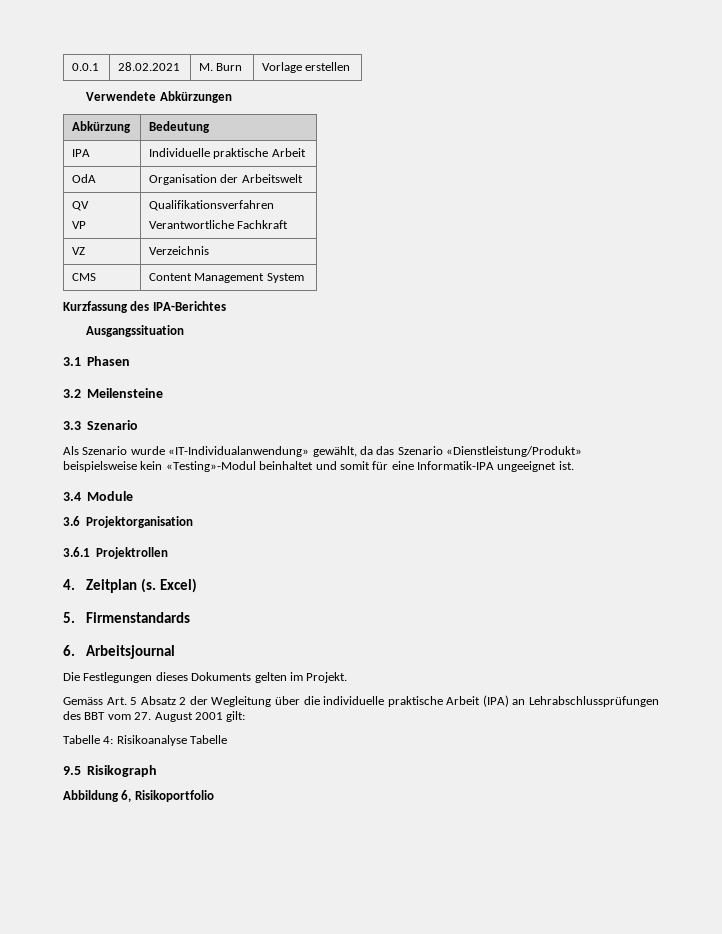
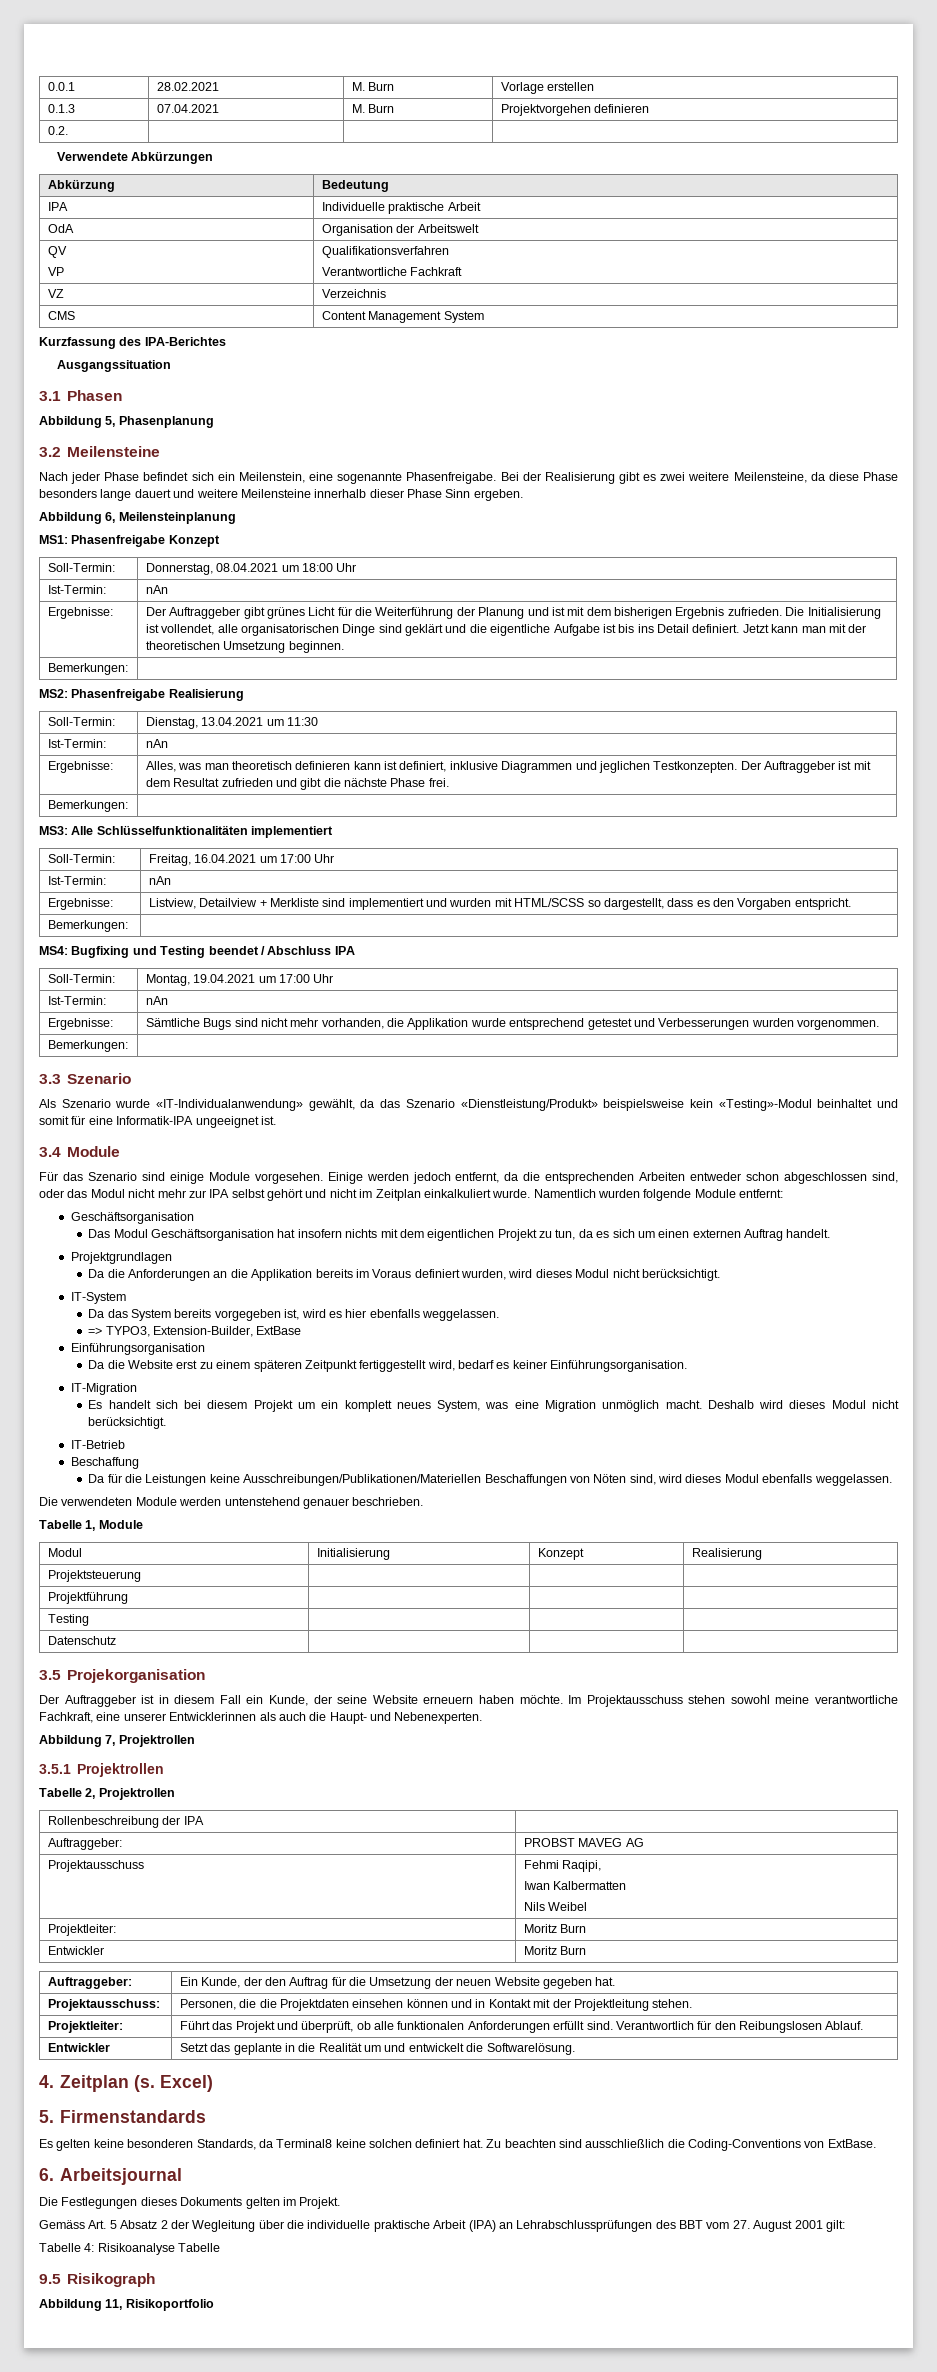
(351, 66) none -> [47,104,75,113] [156,104,219,113] [351,104,395,113] [500,104,650,116] [47,126,68,135] // 0.1.3 | 07.04.2021 | M. Burn | Projektvorgehen definieren // 0.2. | | |
(131, 361) none -> [39,416,214,428] // Abbildung 5, Phasenplanung
(164, 393) none -> [39,472,898,484] [39,489,523,501] [39,512,236,524] [39,535,220,547] [47,563,115,572] [145,563,357,575] [47,585,106,594] [145,585,168,594] [47,607,113,619] [145,607,881,619] [145,624,867,636] [145,641,344,653] [47,663,128,675] [39,689,244,701] [47,717,115,726] [145,717,318,729] [47,739,106,748] [145,739,168,748] [47,761,113,773] [145,761,871,773] [145,778,449,790] [47,800,128,812] [39,825,334,838] [47,854,115,863] [148,854,335,866] [47,876,106,885] [148,876,171,885] [47,898,113,910] [148,898,851,910] [47,920,128,932] [39,946,355,958] [47,974,115,983] [145,974,334,986] [47,996,106,1005] [145,996,168,1005] [47,1018,113,1030] [145,1018,880,1030] [47,1040,128,1052] // Nach jeder Phase befindet sich ein Meilenstein, eine sogenannte Phasenfreigabe. Bei der Realisierung gibt es zwei weitere Meilensteine, da diese Phase besonders lange dauert und weitere Meilensteine innerhalb dieser Phase Sinn ergeben. // Abbildung 6, Meilensteinplanung // MS1: Phasenfreigabe Konzept // Soll-Termin: | Donnerstag, 08.04.2021 um 18:00 Uhr // Ist-Termin: | nAn // Ergebnisse: | Der Auftraggeber gibt grünes Licht für die Weiterführung der Planung und ist mit dem bisherigen Ergebnis zufrieden. Die Initialisierung ist vollendet, alle organisatorischen Dinge sind geklärt und die eigentliche Aufgabe ist bis ins Detail definiert. Jetzt kann man mit der theoretischen Umsetzung beginnen. // Bemerkungen: | // MS2: Phasenfreigabe Realisierung // Soll-Termin: | Dienstag, 13.04.2021 um 11:30 // Ist-Termin: | nAn // Ergebnisse: | Alles, was man theoretisch definieren kann ist definiert, inklusive Diagrammen und jeglichen Testkonzepten. Der Auftraggeber ist mit dem Resultat zufrieden und gibt die nächste Phase frei. // Bemerkungen: | // MS3: Alle Schlüsselfunktionalitäten implementiert // Soll-Termin: | Freitag, 16.04.2021 um 17:00 Uhr // Ist-Termin: | nAn // Ergebnisse: | Listview, Detailview + Merkliste sind implementiert und wurden mit HTML/SCSS so dargestellt, dass es den Vorgaben entspricht. // Bemerkungen: | // MS4: Bugfixing und Testing beendet / Abschluss IPA // Soll-Termin: | Montag, 19.04.2021 um 17:00 Uhr // Ist-Termin: | nAn // Ergebnisse: | Sämtliche Bugs sind nicht mehr vorhanden, die Applikation wurde entsprechend getestet und Verbesserungen wurden vorgenommen. // Bemerkungen: |
[63,516,194,528] [63,547,169,559] 3.6 Projektorganisation // 3.6.1 Projektrollen -> [39,1172,899,1184] [39,1189,784,1201] [70,1212,194,1224] [88,1229,831,1241] [70,1252,172,1264] [88,1269,720,1281] [70,1292,126,1304] [88,1309,500,1321] [88,1326,302,1337] [70,1343,205,1355] [88,1360,688,1372] [70,1383,137,1395] [88,1400,899,1412] [88,1417,167,1429] [70,1440,125,1449] [70,1457,139,1469] [88,1474,892,1486] [39,1497,424,1509] [39,1520,143,1531] [47,1548,82,1557] [316,1548,390,1560] [537,1548,584,1560] [691,1548,762,1560] [47,1570,141,1582] [47,1592,128,1604] [47,1614,89,1626] [47,1636,116,1645] [39,1669,206,1683] [39,1695,898,1707] [39,1712,483,1724] [39,1735,195,1747] [39,1763,165,1777] [39,1788,175,1800] [47,1816,204,1828] [47,1838,122,1850] [523,1838,644,1847] [47,1860,144,1872] [523,1860,602,1872] [523,1881,627,1890] [523,1902,588,1911] [47,1924,116,1936] [523,1924,587,1933] [47,1946,104,1955] [523,1946,587,1955] [47,1977,132,1989] [179,1977,616,1989] [47,1999,160,2011] [179,1999,693,2011] [47,2021,123,2033] [179,2021,864,2033] [47,2043,110,2052] [179,2043,575,2055] Für das Szenario sind einige Module vorgesehen. Einige werden jedoch entfernt, da die entsprechenden Arbeiten entweder schon abgeschlossen sind, oder das Modul nicht mehr zur IPA selbst gehört und nicht im Zeitplan einkalkuliert wurde. Namentlich wurden folgende Module entfernt: // Geschäftsorganisation // Das Modul Geschäftsorganisation hat insofern nichts mit dem eigentlichen Projekt zu tun, da es sich um einen externen Auftrag handelt. // Projektgrundlagen // Da die Anforderungen an die Applikation bereits im Voraus definiert wurden, wird dieses Modul nicht berücksichtigt. // IT-System // Da das System bereits vorgegeben ist, wird es hier ebenfalls weggelassen. // => TYPO3, Extension-Builder, ExtBase // Einführungsorganisation // Da die Website erst zu einem späteren Zeitpunkt fertiggestellt wird, bedarf es keiner Einführungsorganisation. // IT-Migration // Es handelt sich bei diesem Projekt um ein komplett neues System, was eine Migration unmöglich macht. Deshalb wird dieses Modul nicht berücksichtigt. // IT-Betrieb // Beschaffung // Da für die Leistungen keine Ausschreibungen/Publikationen/Materiellen Beschaffungen von Nöten sind, wird dieses Modul ebenfalls weggelassen. // Die verwendeten Module werden untenstehend genauer beschrieben. // Tabelle 1, Module // Modul | Initialisierung | Konzept | Realisierung // Projektsteuerung | | | // Projektführung | | | // Testing | | | // Datenschutz | | | // 3.5 Projekorganisation // Der Auftraggeber ist in diesem Fall ein Kunde, der seine Website erneuern haben möchte. Im Projektausschuss stehen sowohl meine verantwortliche Fachkraft, eine unserer Entwicklerinnen als auch die Haupt- und Nebenexperten. // Abbildung 7, Projektrollen // 3.5.1 Projektrollen // Tabelle 2, Projektrollen // Rollenbeschreibung der IPA | // Auftraggeber: | PROBST MAVEG AG // Projektausschuss | Fehmi Raqipi, // Iwan Kalbermatten // Nils Weibel // Projektleiter: | Moritz Burn // Entwickler | Moritz Burn // Auftraggeber: | Ein Kunde, der den Auftrag für die Umsetzung der neuen Website gegeben hat. // Projektausschuss: | Personen, die die Projektdaten einsehen können und in Kontakt mit der Projektleitung stehen. // Projektleiter: | Führt das Projekt und überprüft, ob alle funktionalen Anforderungen erfüllt sind. Verantwortlich für den Reibungslosen Ablauf. // Entwickler | Setzt das geplante in die Realität um und entwickelt die Softwarelösung.
(191, 617) none -> [39,2139,876,2151] // Es gelten keine besonderen Standards, da Terminal8 keine solchen definiert hat. Zu beachten sind ausschließlich die Coding-Conventions von ExtBase.
[121,790,132,802] 6, -> [105,2299,123,2310] 11,

